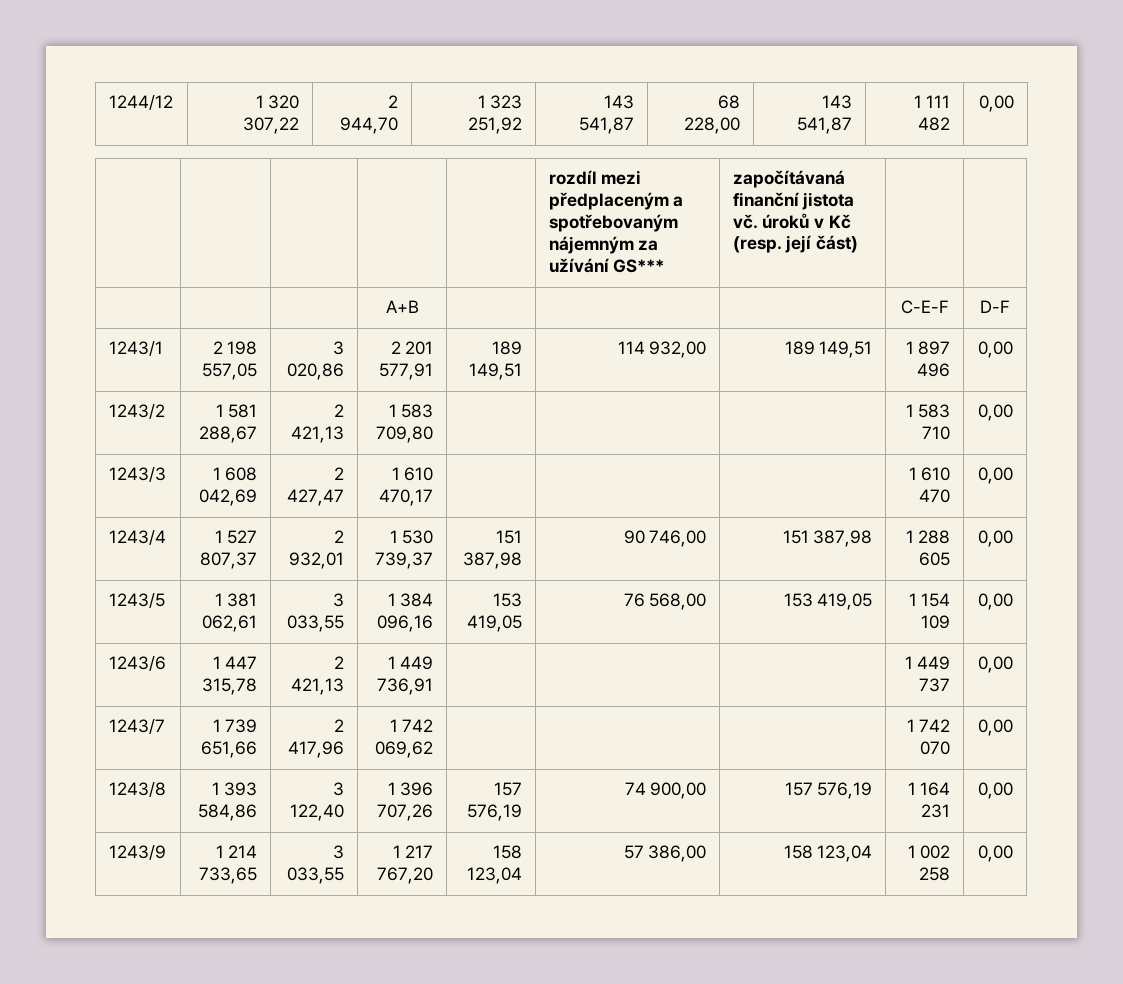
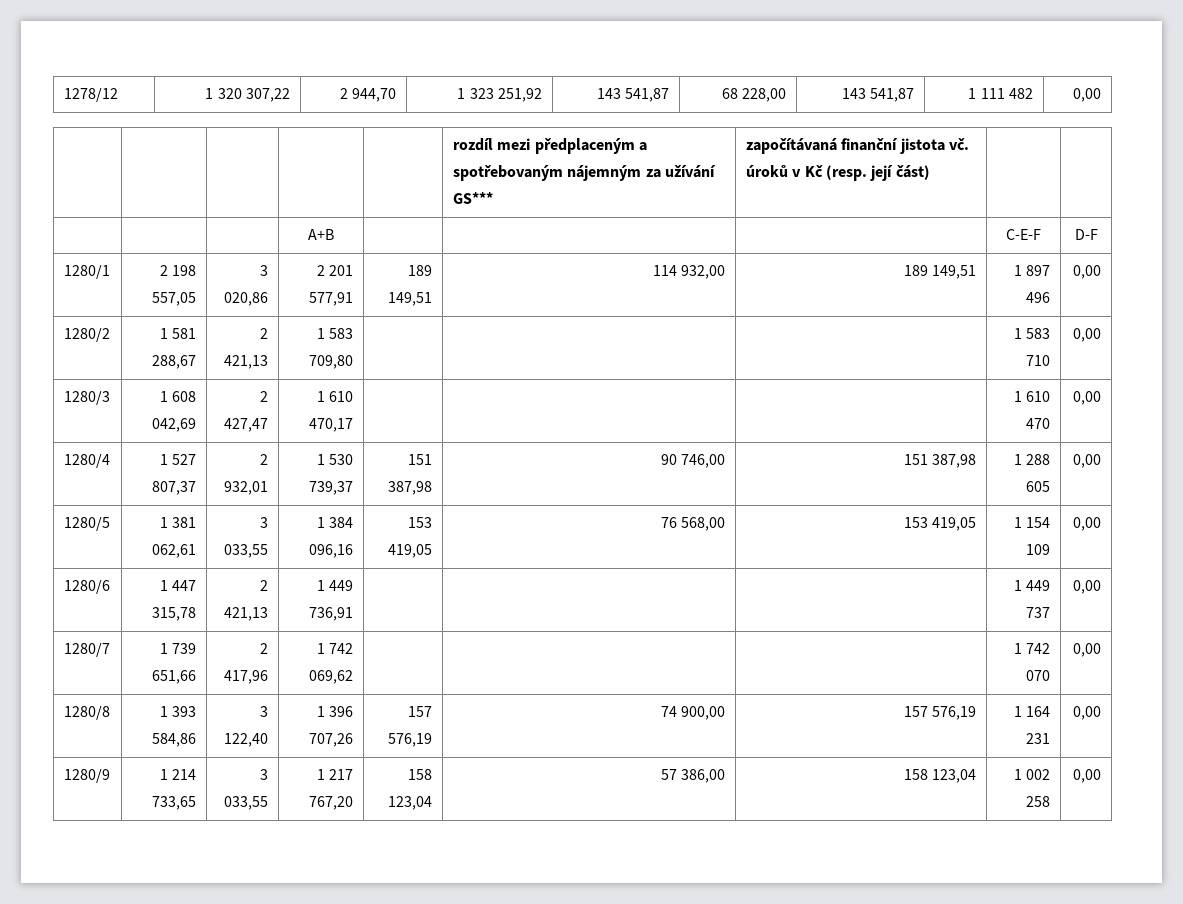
[108,95,173,110] 1244/12 -> [63,88,118,102] 1278/12
[108,341,163,356] 1243/1 -> [63,265,110,279] 1280/1
[108,404,165,419] 1243/2 -> [63,328,110,342] 1280/2
[108,467,166,482] 1243/3 -> [63,391,110,405] 1280/3
[108,530,166,545] 1243/4 -> [63,454,110,468] 1280/4
[108,593,165,608] 1243/5 -> [63,517,110,531] 1280/5
[108,656,166,671] 1243/6 -> [63,580,110,594] 1280/6
[108,719,165,734] 1243/7 -> [63,643,110,657] 1280/7
[108,782,166,797] 1243/8 -> [63,706,110,720] 1280/8
[108,845,166,860] 1243/9 -> [63,769,110,783] 1280/9

